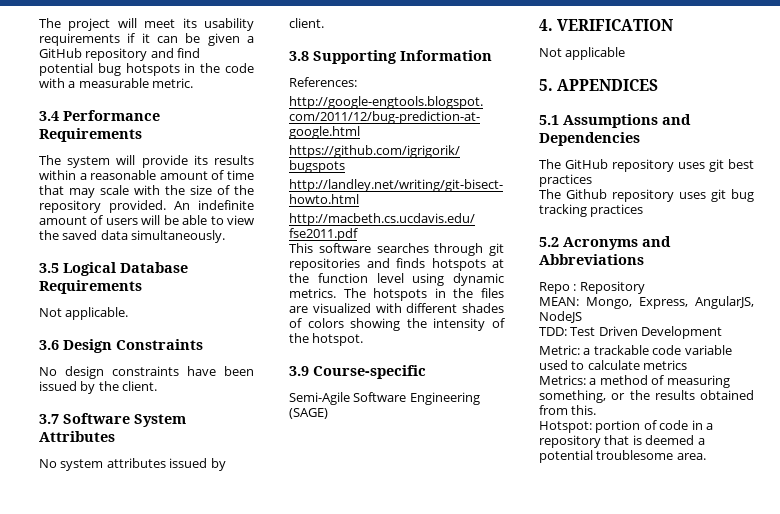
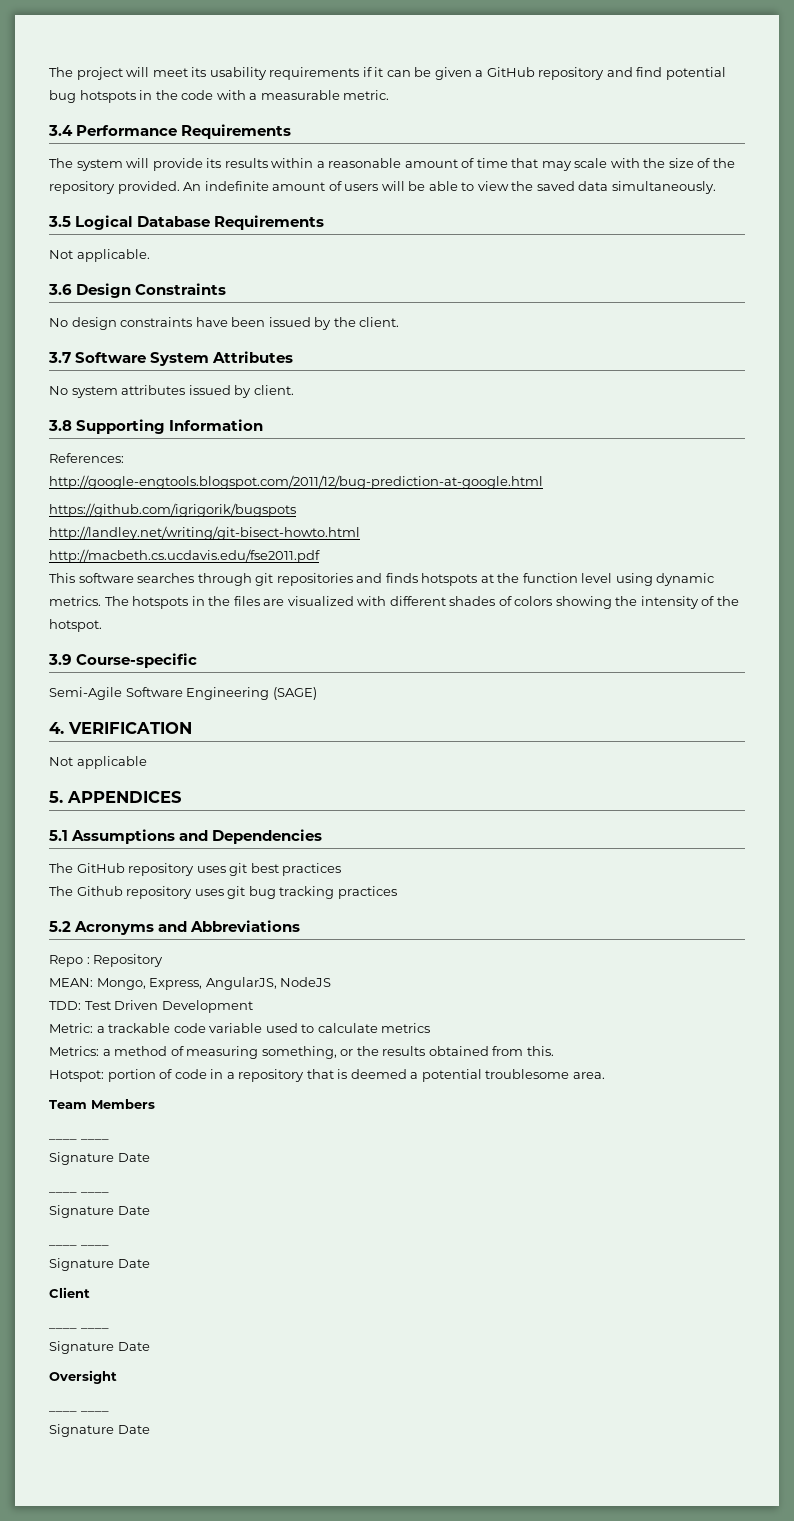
(706, 456) none -> [49,1099,155,1109] [49,1139,109,1140] [49,1152,150,1165] [49,1192,109,1193] [49,1205,150,1218] [49,1245,109,1246] [49,1258,150,1271] [49,1287,90,1298] [49,1328,109,1329] [49,1341,150,1354] [49,1370,117,1384] [49,1411,109,1412] [49,1424,150,1437] // Team Members // ____ ____ // Signature Date // ____ ____ // Signature Date // ____ ____ // Signature Date // Client // ____ ____ // Signature Date // Oversight // ____ ____ // Signature Date

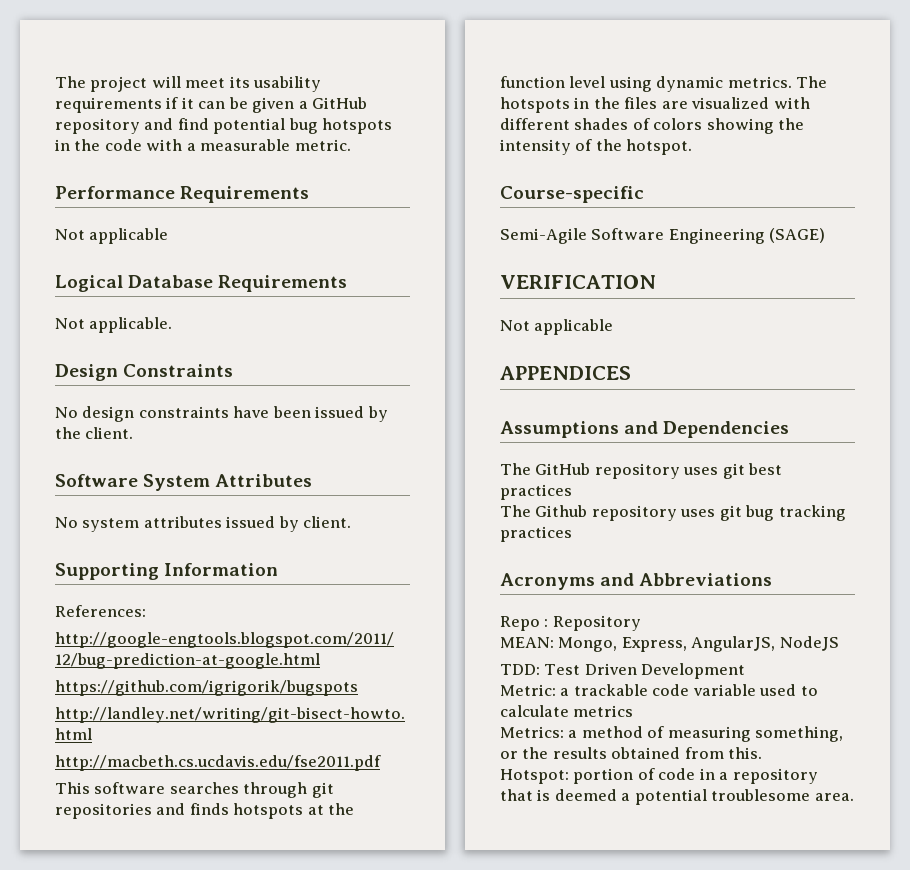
[48,125,73,136] 3.4 -> (351, 145) none
[49,158,735,171] [49,181,716,194] [48,216,71,227] The system will provide its results within a reasonable amount of time that may scale with the size of the repository provided. An indefinite amount of users will be able to view the saved data simultaneously. // 3.5 -> [55,228,169,244] Not applicable //
[48,284,72,295] 3.6 -> (173, 325) none
[48,352,71,363] 3.7 -> (134, 433) none
[48,420,72,431] 3.8 -> (352, 522) none
[48,654,72,665] 3.9 -> (693, 147) none
[49,722,64,734] 4. -> (826, 235) none
[49,791,63,803] 5. -> (614, 327) none
[49,830,68,841] 5.1 -> (631, 373) none
[49,921,71,932] 5.2 -> (572, 534) none
[49,1099,155,1109] [49,1139,109,1140] [49,1152,150,1165] [49,1192,109,1193] [49,1205,150,1218] [49,1245,109,1246] [49,1258,150,1271] [49,1287,90,1298] [49,1328,109,1329] [49,1341,150,1354] [49,1370,117,1384] [49,1411,109,1412] [49,1424,150,1437] // Team Members // ____ ____ // Signature Date // ____ ____ // Signature Date // ____ ____ // Signature Date // Client // ____ ____ // Signature Date // Oversight // ____ ____ // Signature Date -> (854, 797) none

